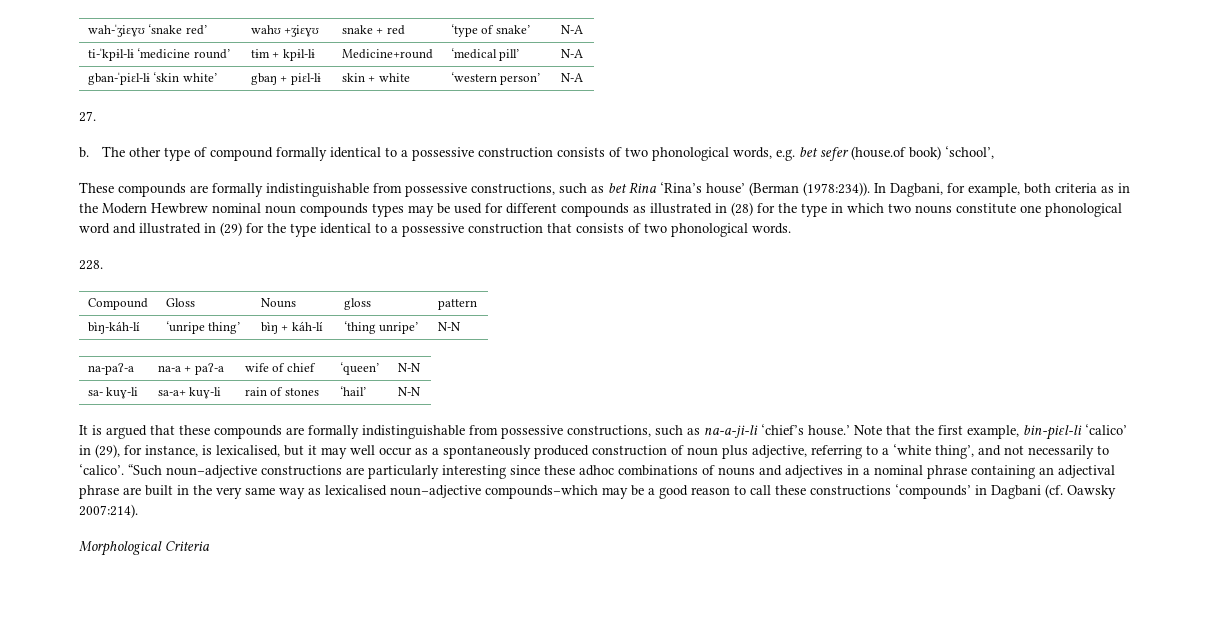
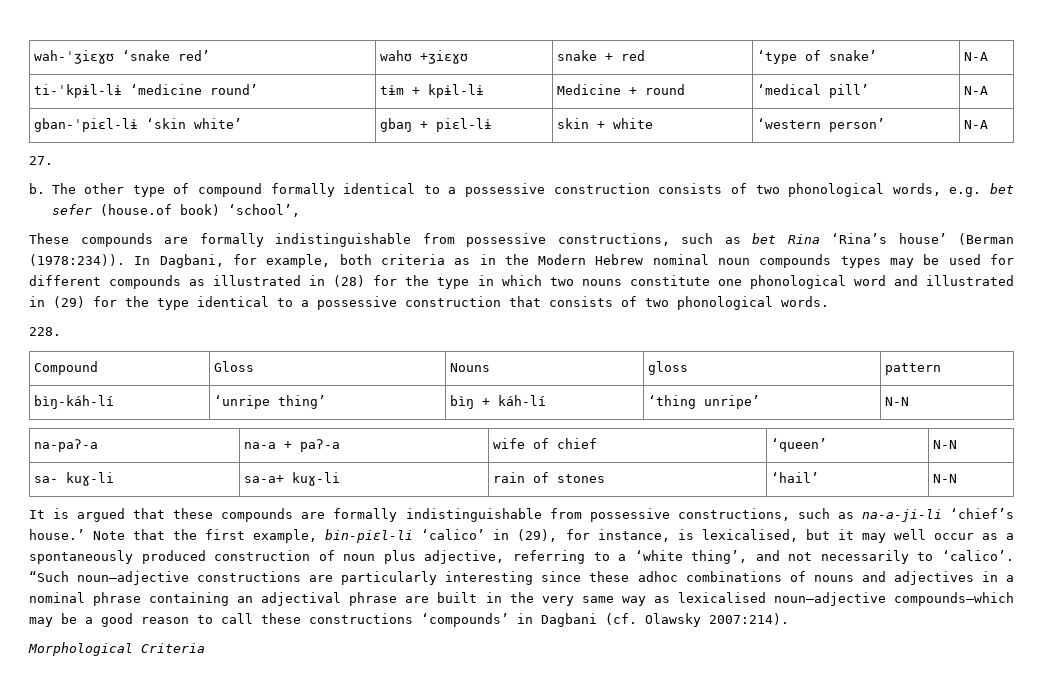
[341,49,433,59] Medicine+round -> [557,84,686,95] Medicine + round
[151,203,208,214] Hewbrew -> [595,254,644,265] Hebrew
[1067,485,1116,499] Oawsky -> [645,613,701,627] Olawsky

